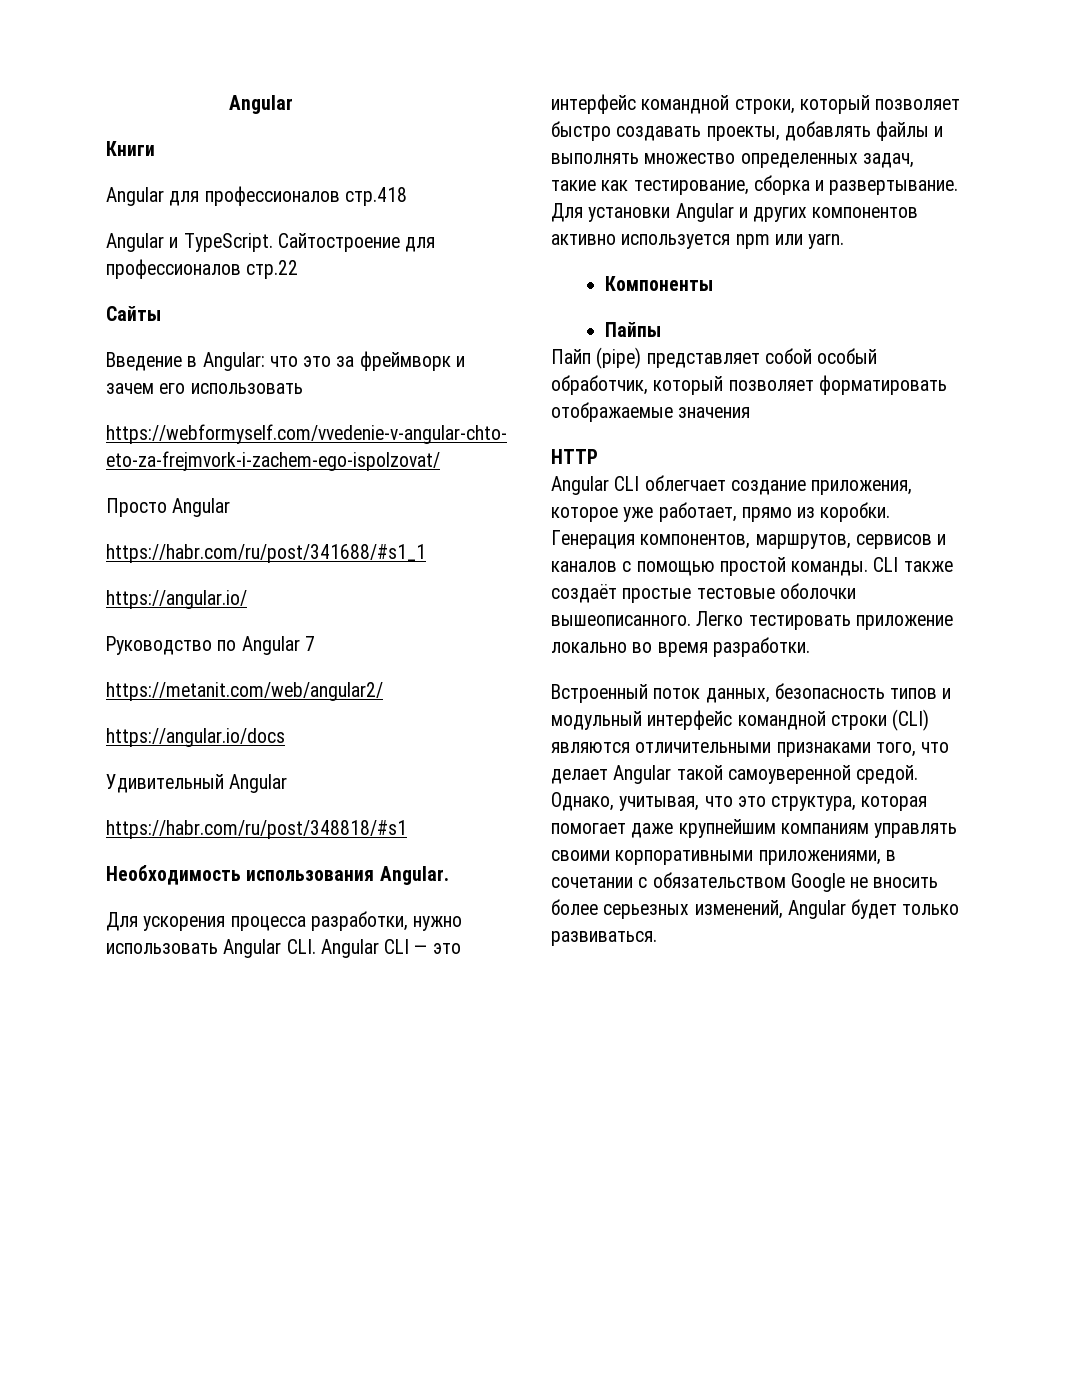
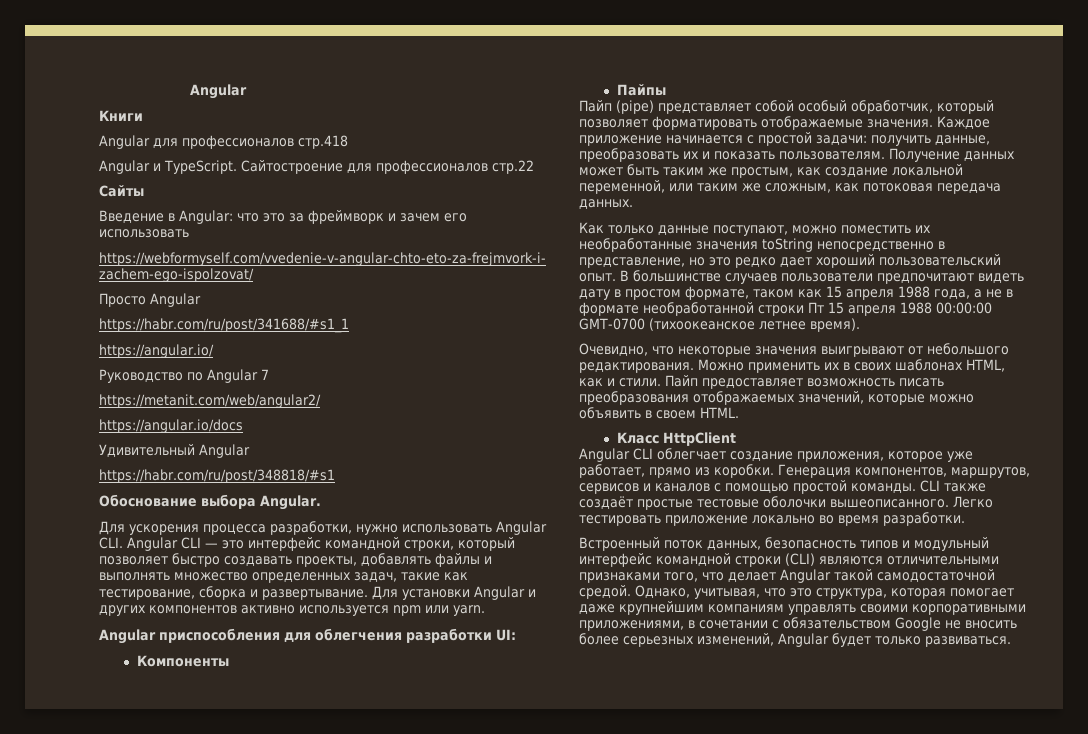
[106,865,375,885] Необходимость использования -> [99,494,256,509] Обоснование выбора
(845, 241) none -> [99,628,516,644] // Angular приспособления для облегчения разработки UI:
[678,407,751,418] [551,449,598,464] значения // HTTP -> [867,116,990,129] [579,132,990,146] [579,148,1015,162] [579,164,963,178] [579,180,1001,194] [579,199,633,209] [579,222,931,236] [579,238,945,252] [579,254,1001,268] [579,270,1024,284] [579,286,1013,300] [579,302,992,316] [579,318,860,332] [579,343,1009,357] [579,359,1005,373] [579,375,944,389] [579,391,974,405] [579,407,739,419] [616,432,736,446] значения. Каждое приложение начинается с простой задачи: получить данные, преобразовать их и показать пользователям. Получение данных может быть таким же простым, как создание локальной переменной, или таким же сложным, как потоковая передача данных. // Как только данные поступают, можно поместить их необработанные значения toString непосредственно в представление, но это редко дает хороший пользовательский опыт. В большинстве случаев пользователи предпочитают видеть дату в простом формате, таком как 15 апреля 1988 года, а не в формате необработанной строки Пт 15 апреля 1988 00:00:00 GMT-0700 (тихоокеанское летнее время). // Очевидно, что некоторые значения выигрывают от небольшого редактирования. Можно применить их в своих шаблонах HTML, как и стили. Пайп предоставляет возможность писать преобразования отображаемых значений, которые можно объявить в своем HTML. // Класс HttpClient
[727,765,851,784] самоуверенной -> [877,569,995,582] самодостаточной

